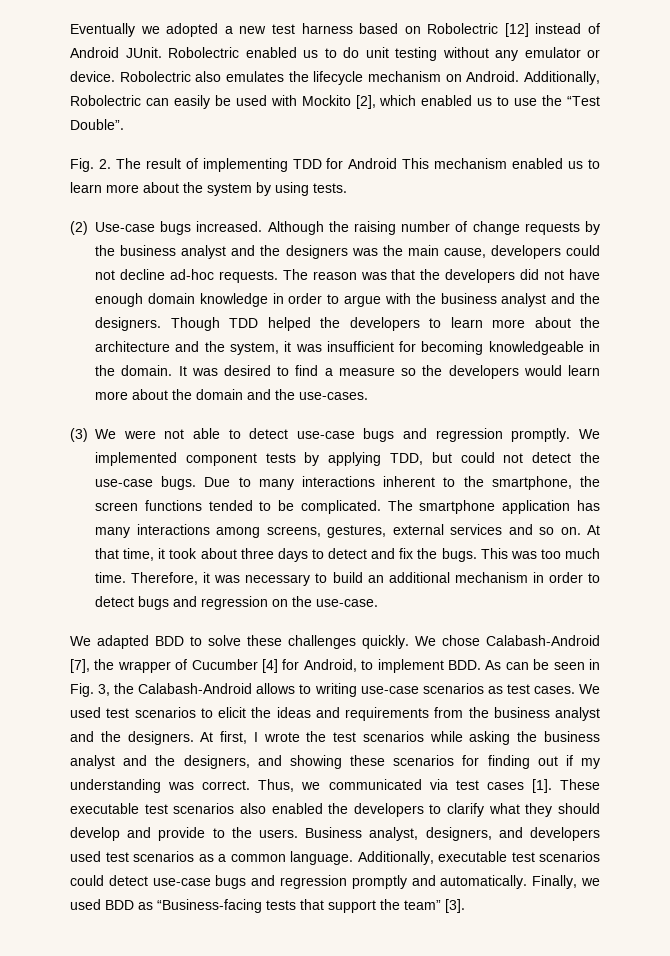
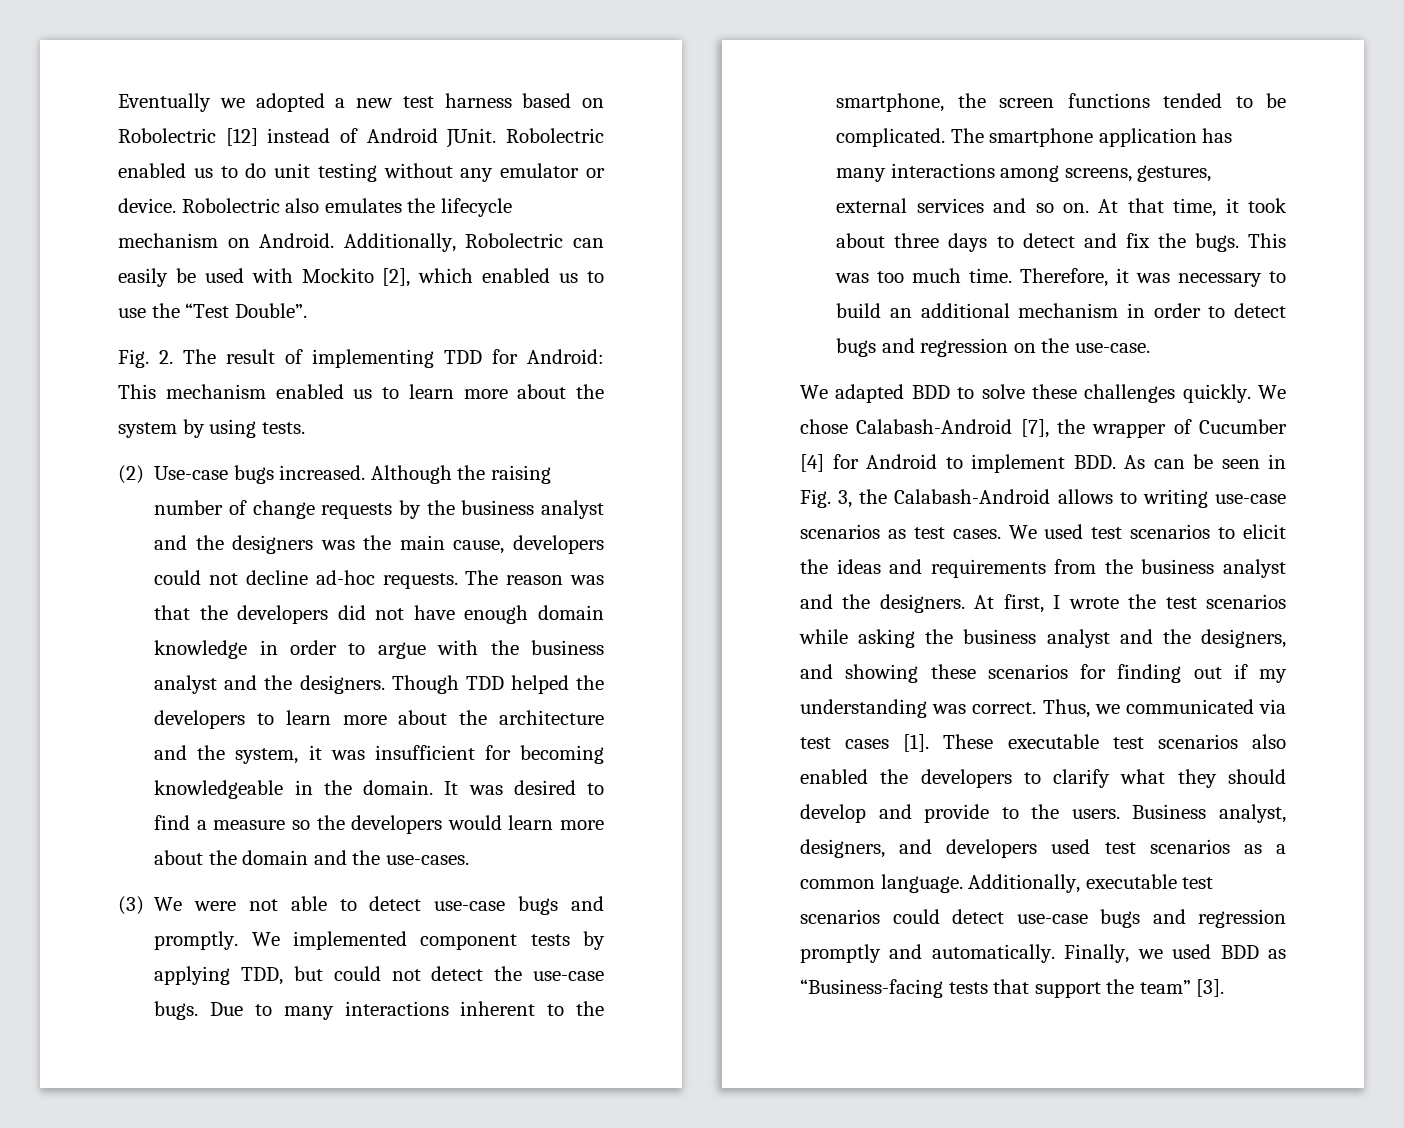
[348,158,398,169] Android -> [527,349,604,364] Android:
[435,428,503,442] regression -> (604, 903) none
[303,659,357,672] Android, -> [866,454,937,469] Android

